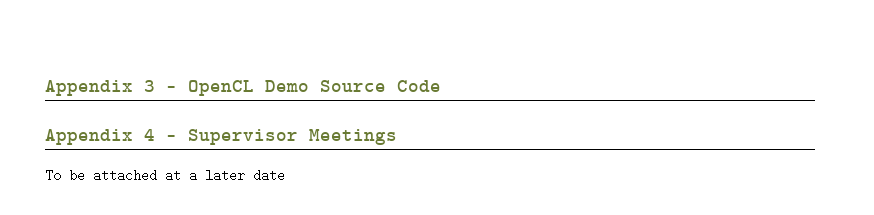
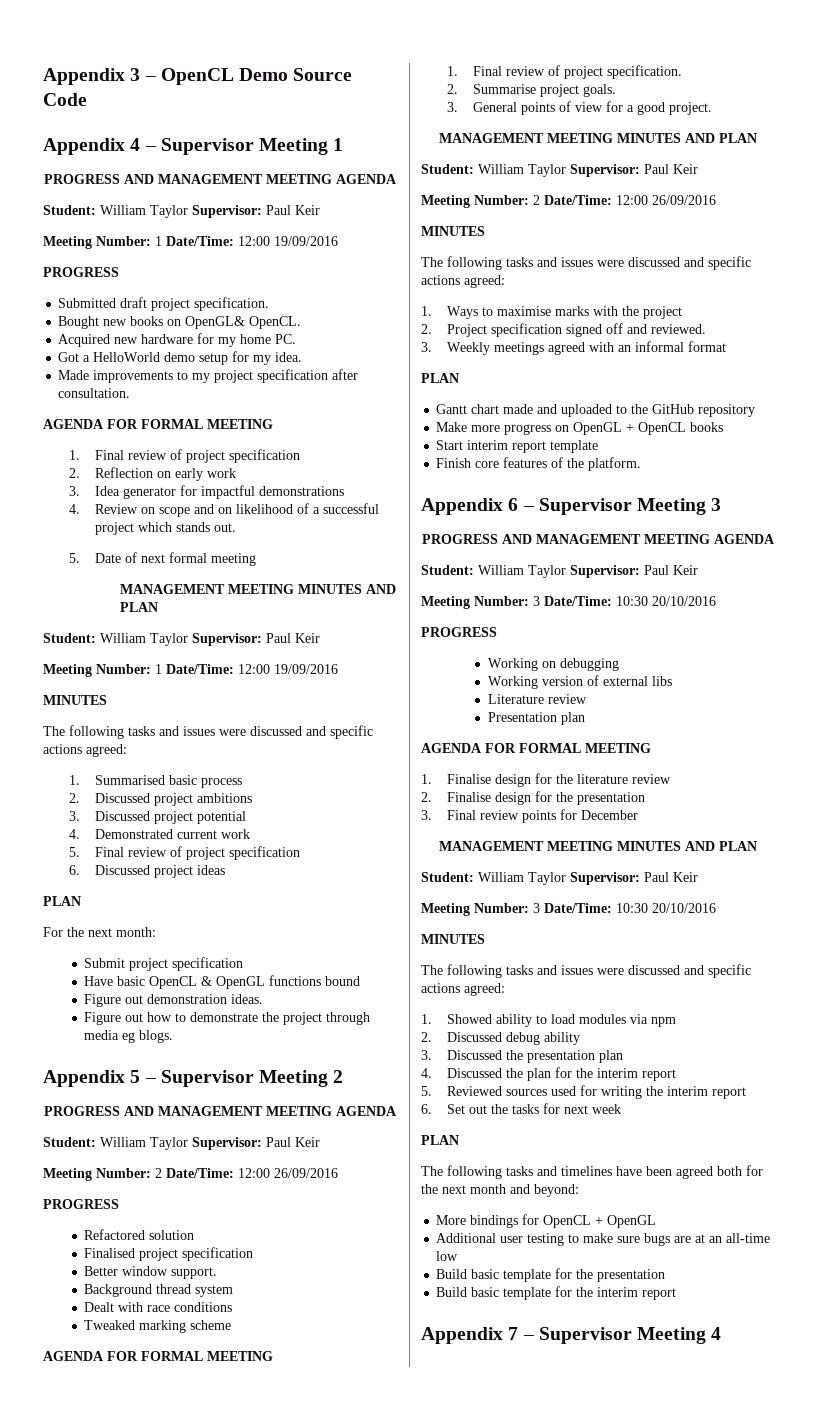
[309,129,397,145] [45,169,285,182] Meetings // To be attached at a later date -> [259,138,344,155] [44,174,397,184] [43,205,320,218] [43,236,338,249] [43,267,119,277] [58,297,270,311] [58,316,302,329] [58,333,297,347] [58,351,303,365] [58,369,359,383] [58,388,131,398] [43,419,273,429] [68,449,300,463] [68,467,236,481] [68,485,344,499] [68,503,379,517] [94,522,236,535] [68,552,256,566] [120,584,397,594] [120,602,159,612] [43,633,320,646] [43,664,338,677] [43,695,107,705] [43,725,373,739] [43,744,127,757] [68,775,242,788] [68,793,252,806] [68,811,246,824] [68,829,250,839] [68,846,300,860] [68,865,225,878] [43,896,81,906] [43,927,156,937] [84,957,244,971] [84,975,361,989] [84,994,264,1007] [84,1012,371,1025] [84,1030,174,1043] [43,1070,344,1087] [44,1106,397,1116] [43,1137,320,1150] [43,1168,338,1181] [43,1199,119,1209] [84,1229,195,1240] [84,1247,254,1261] [84,1266,218,1279] [84,1284,234,1297] [84,1302,233,1312] [84,1320,232,1333] [43,1351,273,1361] [446,65,682,79] [446,84,616,97] [446,101,712,115] [439,133,757,143] [421,164,698,177] [421,195,716,208] [421,226,485,236] [421,256,751,270] [421,275,505,288] [421,306,682,319] [421,323,706,337] [421,341,726,355] [421,373,459,383] [436,404,756,417] [436,422,724,435] [436,440,599,453] [436,457,642,471] [421,498,722,515] [422,534,775,544] [421,565,698,578] [421,596,716,609] [421,627,497,637] [488,658,620,671] [488,675,673,689] [488,694,588,704] [488,712,586,725] [421,743,651,753] [421,773,671,787] [421,791,645,805] [421,809,638,823] [439,841,757,851] [421,872,698,885] [421,903,716,916] [421,934,485,944] [421,964,751,978] [421,983,505,996] [421,1014,676,1027] [421,1032,580,1045] [421,1050,623,1063] [421,1067,676,1081] [421,1085,746,1099] [421,1103,621,1114] [421,1135,459,1145] [421,1165,763,1179] [421,1184,579,1197] [436,1214,657,1228] [436,1233,771,1246] [436,1251,459,1261] [436,1268,666,1282] [436,1286,677,1300] [421,1327,722,1344] Meeting 1 // PROGRESS AND MANAGEMENT MEETING AGENDA // Student: William Taylor Supervisor: Paul Keir // Meeting Number: 1 Date/Time: 12:00 19/09/2016 // PROGRESS // Submitted draft project specification. // Bought new books on OpenGL& OpenCL. // Acquired new hardware for my home PC. // Got a HelloWorld demo setup for my idea. // Made improvements to my project specification after consultation. // AGENDA FOR FORMAL MEETING // 1. Final review of project specification // 2. Reflection on early work // 3. Idea generator for impactful demonstrations // 4. Review on scope and on likelihood of a successful project which stands out. // 5. Date of next formal meeting // MANAGEMENT MEETING MINUTES AND PLAN // Student: William Taylor Supervisor: Paul Keir // Meeting Number: 1 Date/Time: 12:00 19/09/2016 // MINUTES // The following tasks and issues were discussed and specific actions agreed: // 1. Summarised basic process // 2. Discussed project ambitions // 3. Discussed project potential // 4. Demonstrated current work // 5. Final review of project specification // 6. Discussed project ideas // PLAN // For the next month: // Submit project specification // Have basic OpenCL & OpenGL functions bound // Figure out demonstration ideas. // Figure out how to demonstrate the project through media eg blogs. // Appendix 5 – Supervisor Meeting 2 // PROGRESS AND MANAGEMENT MEETING AGENDA // Student: William Taylor Supervisor: Paul Keir // Meeting Number: 2 Date/Time: 12:00 26/09/2016 // PROGRESS // Refactored solution // Finalised project specification // Better window support. // Background thread system // Dealt with race conditions // Tweaked marking scheme // AGENDA FOR FORMAL MEETING // 1. Final review of project specification. // 2. Summarise project goals. // 3. General points of view for a good project. // MANAGEMENT MEETING MINUTES AND PLAN // Student: William Taylor Supervisor: Paul Keir // Meeting Number: 2 Date/Time: 12:00 26/09/2016 // MINUTES // The following tasks and issues were discussed and specific actions agreed: // 1. Ways to maximise marks with the project // 2. Project specification signed off and reviewed. // 3. Weekly meetings agreed with an informal format // PLAN // Gantt chart made and uploaded to the GitHub repository // Make more progress on OpenGL + OpenCL books // Start interim report template // Finish core features of the platform. // Appendix 6 – Supervisor Meeting 3 // PROGRESS AND MANAGEMENT MEETING AGENDA // Student: William Taylor Supervisor: Paul Keir // Meeting Number: 3 Date/Time: 10:30 20/10/2016 // PROGRESS // Working on debugging // Working version of external libs // Literature review // Presentation plan // AGENDA FOR FORMAL MEETING // 1. Finalise design for the literature review // 2. Finalise design for the presentation // 3. Final review points for December // MANAGEMENT MEETING MINUTES AND PLAN // Student: William Taylor Supervisor: Paul Keir // Meeting Number: 3 Date/Time: 10:30 20/10/2016 // MINUTES // The following tasks and issues were discussed and specific actions agreed: // 1. Showed ability to load modules via npm // 2. Discussed debug ability // 3. Discussed the presentation plan // 4. Discussed the plan for the interim report // 5. Reviewed sources used for writing the interim report // 6. Set out the tasks for next week // PLAN // The following tasks and timelines have been agreed both for the next month and beyond: // More bindings for OpenCL + OpenGL // Additional user testing to make sure bugs are at an all-time low // Build basic template for the presentation // Build basic template for the interim report // Appendix 7 – Supervisor Meeting 4

